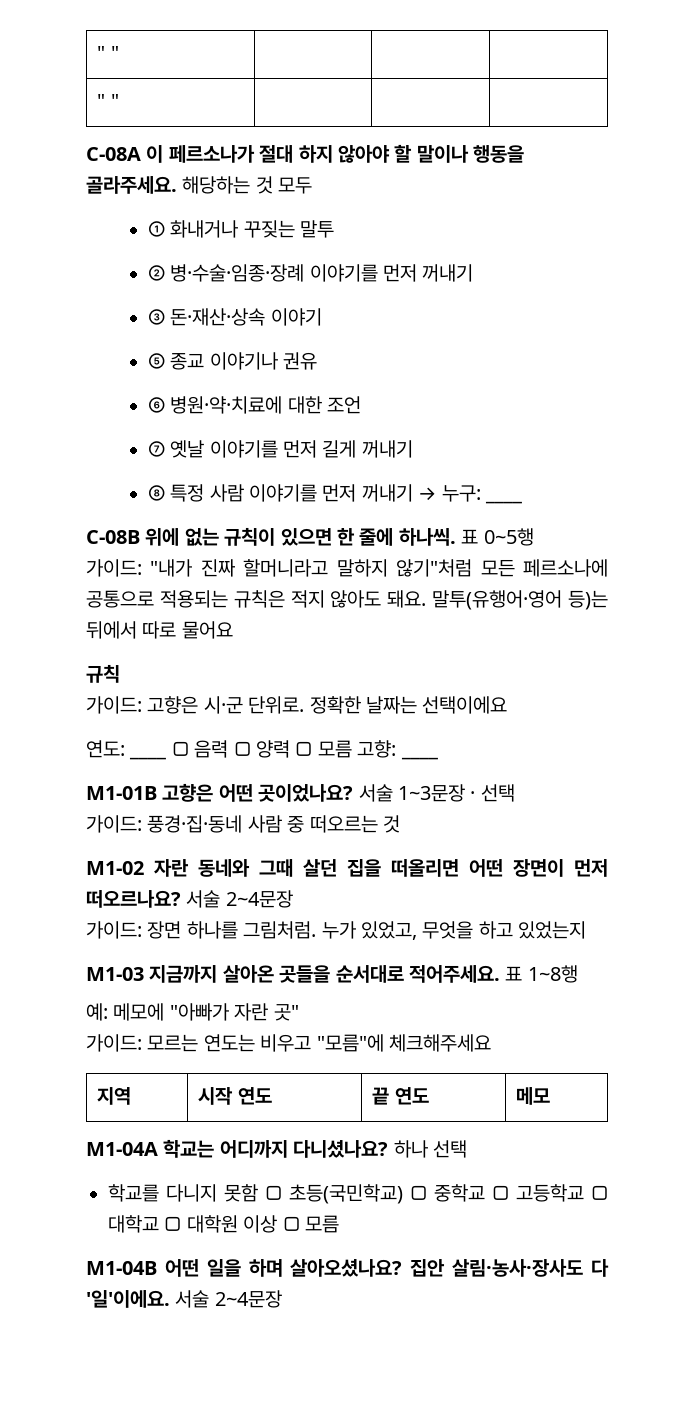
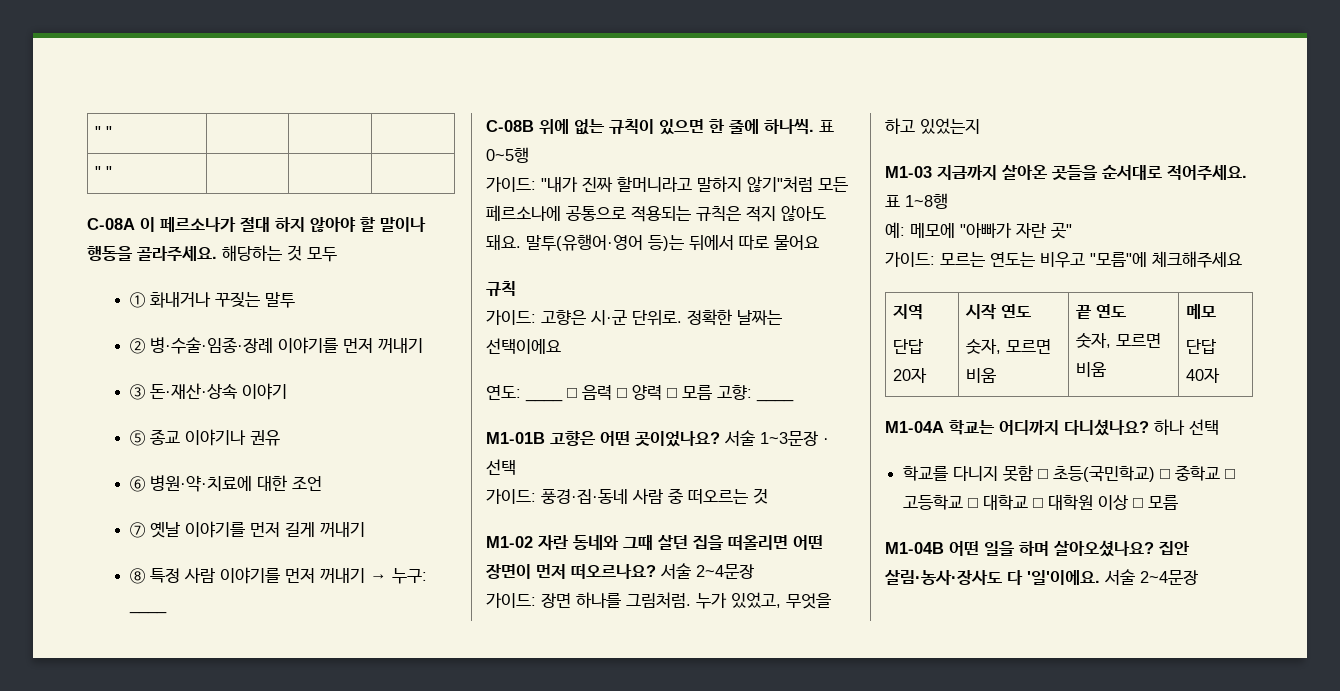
(132, 1096) none -> [892,339,923,354] [892,368,927,383] // 단답 20자
(272, 1096) none -> [965,339,1051,354] [965,368,996,383] // 숫자, 모르면 비움
(429, 1096) none -> [1075,333,1161,348] [1075,362,1106,377] // 숫자, 모르면 비움
(551, 1096) none -> [1185,339,1216,354] [1185,368,1220,383] // 단답 40자

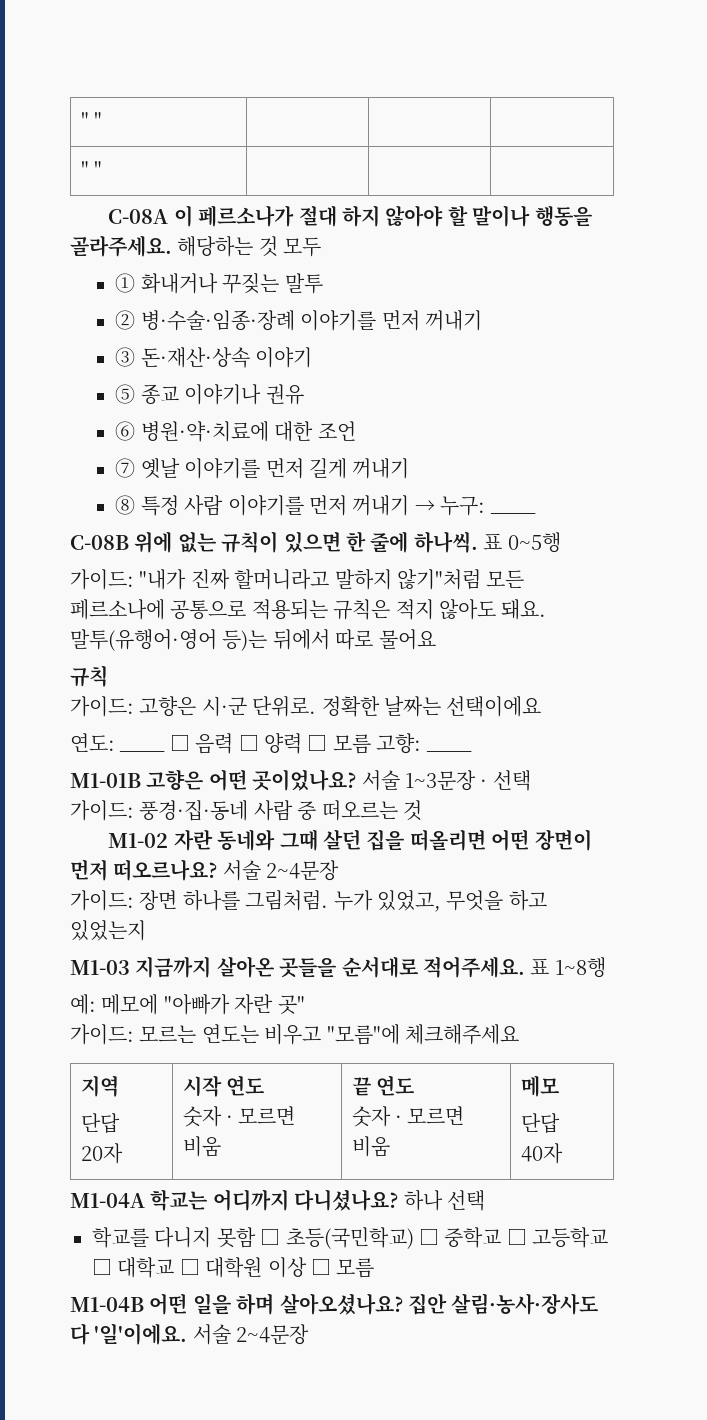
[965,339,1001,354] 숫자, -> [182,1106,233,1127] 숫자 ·
[1075,333,1111,348] 숫자, -> [351,1106,402,1127] 숫자 ·

